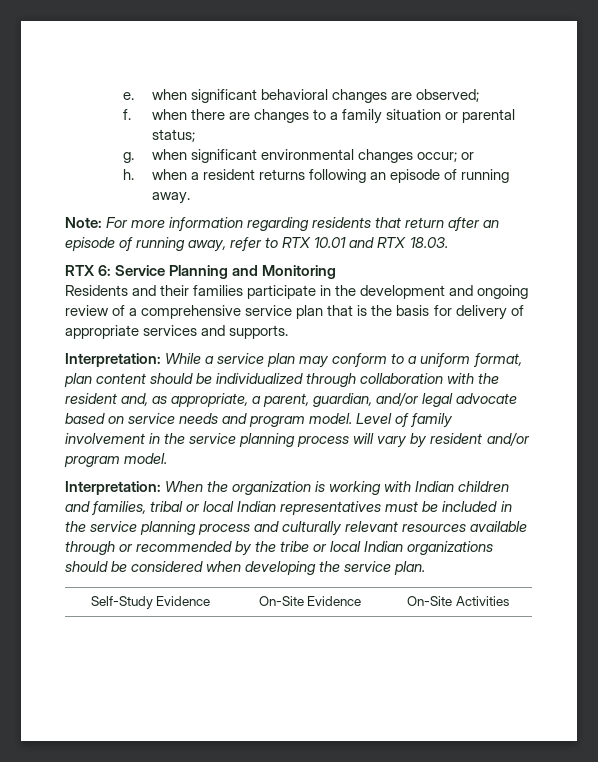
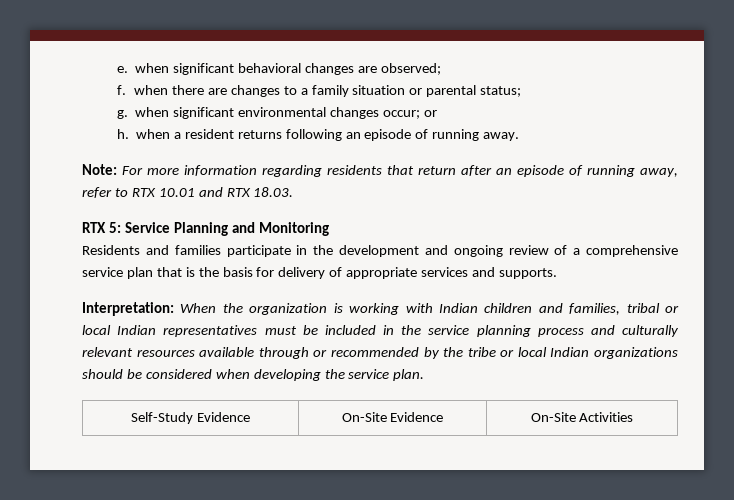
[98,265,112,276] 6: -> [108,222,121,233] 5:
[160,285,190,296] their -> (169, 250) none
[65,353,522,368] [64,373,500,387] [65,392,518,407] [65,413,454,428] [65,432,530,448] [64,453,168,467] // Interpretation: While a service plan may conform to a uniform format, plan content should be individualized through collaboration with the resident and, as appropriate, a parent, guardian, and/or legal advocate based on service needs and program model. Level of family involvement in the service planning process will vary by resident and/or program model. -> (557, 273) none

